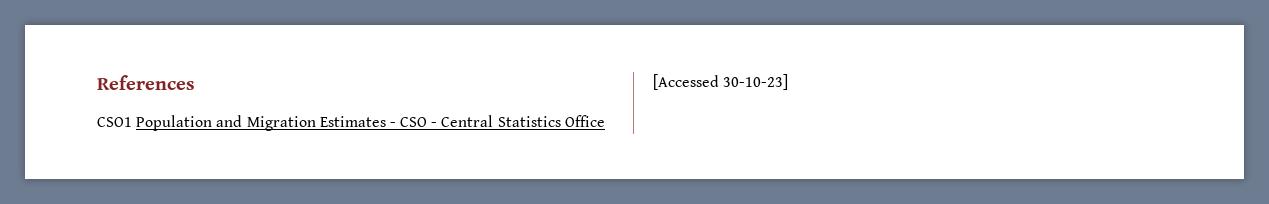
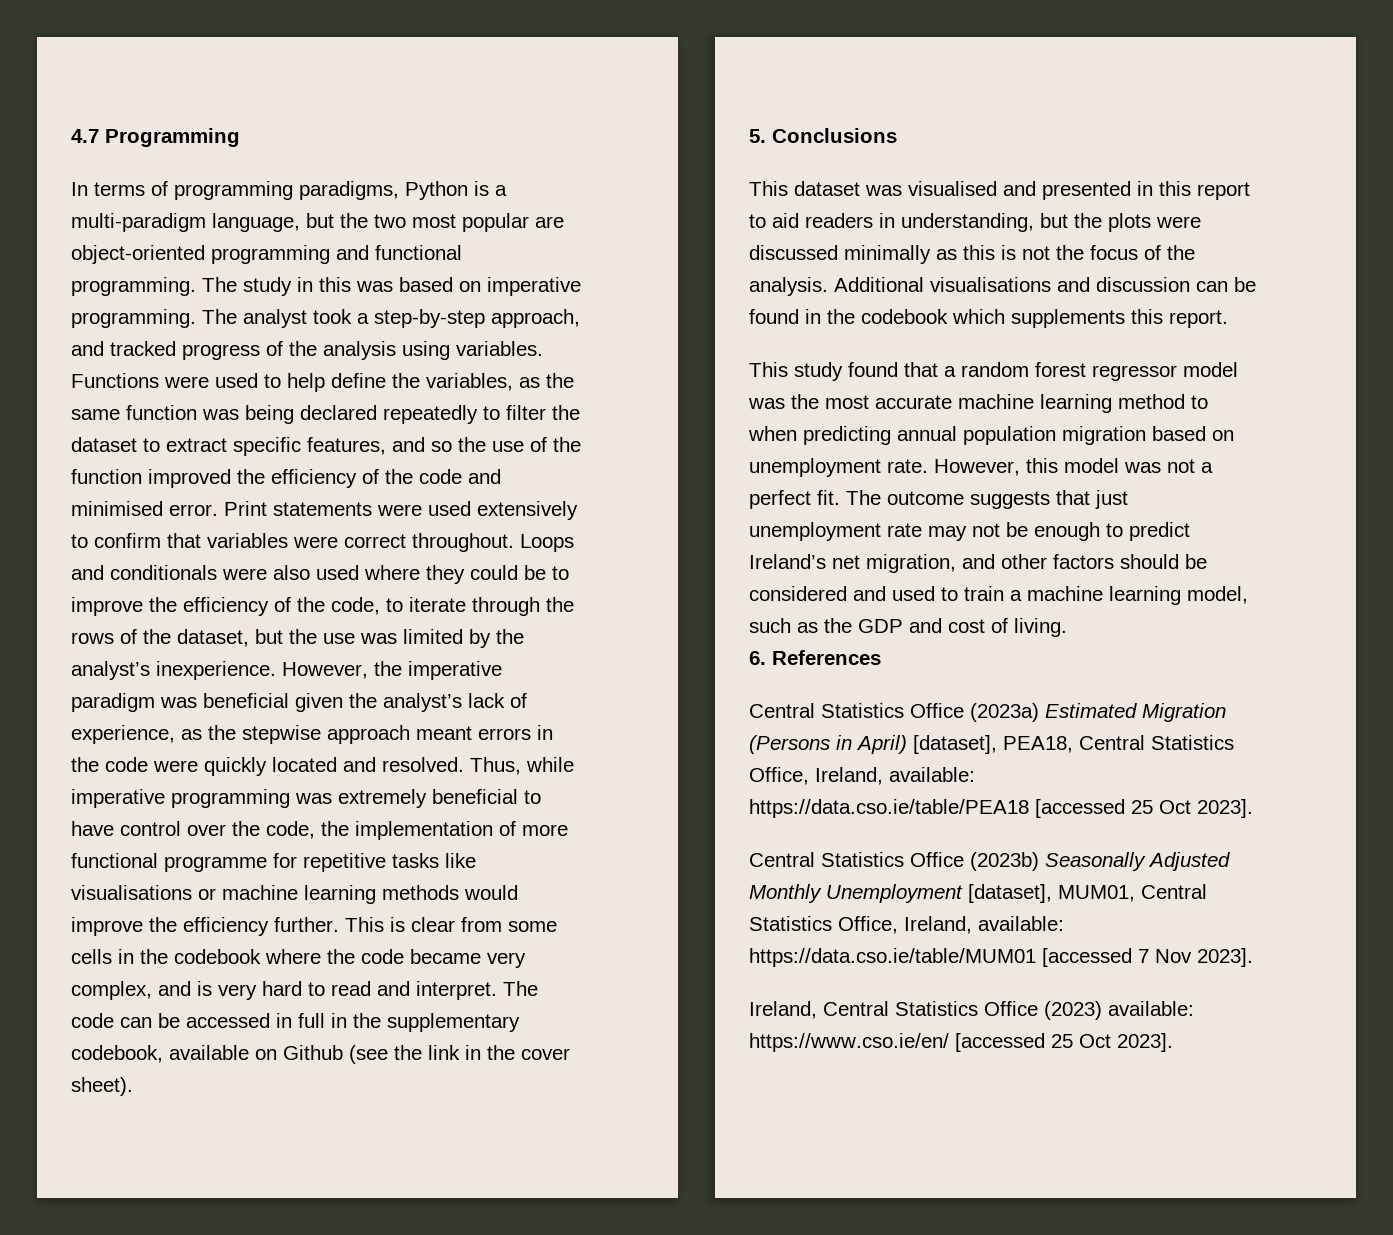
[97,75,195,90] [97,115,605,131] [653,74,789,90] References // CSO1 Population and Migration Estimates - CSO - Central Statistics Office [Accessed 30-10-23] -> [71,128,240,147] [71,181,507,200] [71,213,564,232] [71,245,462,264] [71,277,581,296] [71,309,580,328] [71,341,543,360] [71,373,574,392] [71,405,580,424] [71,437,581,456] [71,469,501,488] [71,501,578,520] [71,533,574,552] [71,565,569,584] [71,597,574,616] [71,629,524,648] [71,661,502,680] [71,693,527,712] [71,725,553,744] [71,757,574,776] [71,789,541,808] [71,821,568,840] [71,853,476,872] [71,885,518,904] [71,917,557,936] [71,949,526,968] [71,981,538,1000] [71,1013,520,1032] [71,1045,570,1064] [71,1077,133,1096] [749,128,897,143] [749,181,1250,200] [749,213,1201,232] [749,245,1195,264] [749,277,1256,296] [749,309,1228,328] [749,362,1238,381] [748,394,1208,413] [748,426,1234,445] [749,458,1213,477] [749,490,1128,509] [749,522,1190,541] [749,554,1207,573] [749,586,1248,605] [749,618,1067,637] [749,650,881,665] [749,703,1226,722] [749,735,1234,754] [749,767,975,785] [749,799,1253,818] [749,852,1230,871] [749,884,1207,903] [749,916,1064,934] [749,948,1253,967] [749,1001,1194,1020] [749,1033,1173,1052] 4.7 Programming // In terms of programming paradigms, Python is a multi-paradigm language, but the two most popular are object-oriented programming and functional programming. The study in this was based on imperative programming. The analyst took a step-by-step approach, and tracked progress of the analysis using variables. Functions were used to help define the variables, as the same function was being declared repeatedly to filter the dataset to extract specific features, and so the use of the function improved the efficiency of the code and minimised error. Print statements were used extensively to confirm that variables were correct throughout. Loops and conditionals were also used where they could be to improve the efficiency of the code, to iterate through the rows of the dataset, but the use was limited by the analyst’s inexperience. However, the imperative paradigm was beneficial given the analyst’s lack of experience, as the stepwise approach meant errors in the code were quickly located and resolved. Thus, while imperative programming was extremely beneficial to have control over the code, the implementation of more functional programme for repetitive tasks like visualisations or machine learning methods would improve the efficiency further. This is clear from some cells in the codebook where the code became very complex, and is very hard to read and interpret. The code can be accessed in full in the supplementary codebook, available on Github (see the link in the cover sheet). // 5. Conclusions // This dataset was visualised and presented in this report to aid readers in understanding, but the plots were discussed minimally as this is not the focus of the analysis. Additional visualisations and discussion can be found in the codebook which supplements this report. // This study found that a random forest regressor model was the most accurate machine learning method to when predicting annual population migration based on unemployment rate. However, this model was not a perfect fit. The outcome suggests that just unemployment rate may not be enough to predict Ireland’s net migration, and other factors should be considered and used to train a machine learning model, such as the GDP and cost of living. // 6. References // Central Statistics Office (2023a) Estimated Migration (Persons in April) [dataset], PEA18, Central Statistics Office, Ireland, available: https://data.cso.ie/table/PEA18 [accessed 25 Oct 2023]. // Central Statistics Office (2023b) Seasonally Adjusted Monthly Unemployment [dataset], MUM01, Central Statistics Office, Ireland, available: https://data.cso.ie/table/MUM01 [accessed 7 Nov 2023]. // Ireland, Central Statistics Office (2023) available: https://www.cso.ie/en/ [accessed 25 Oct 2023].

